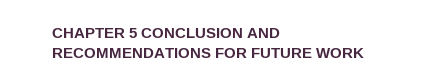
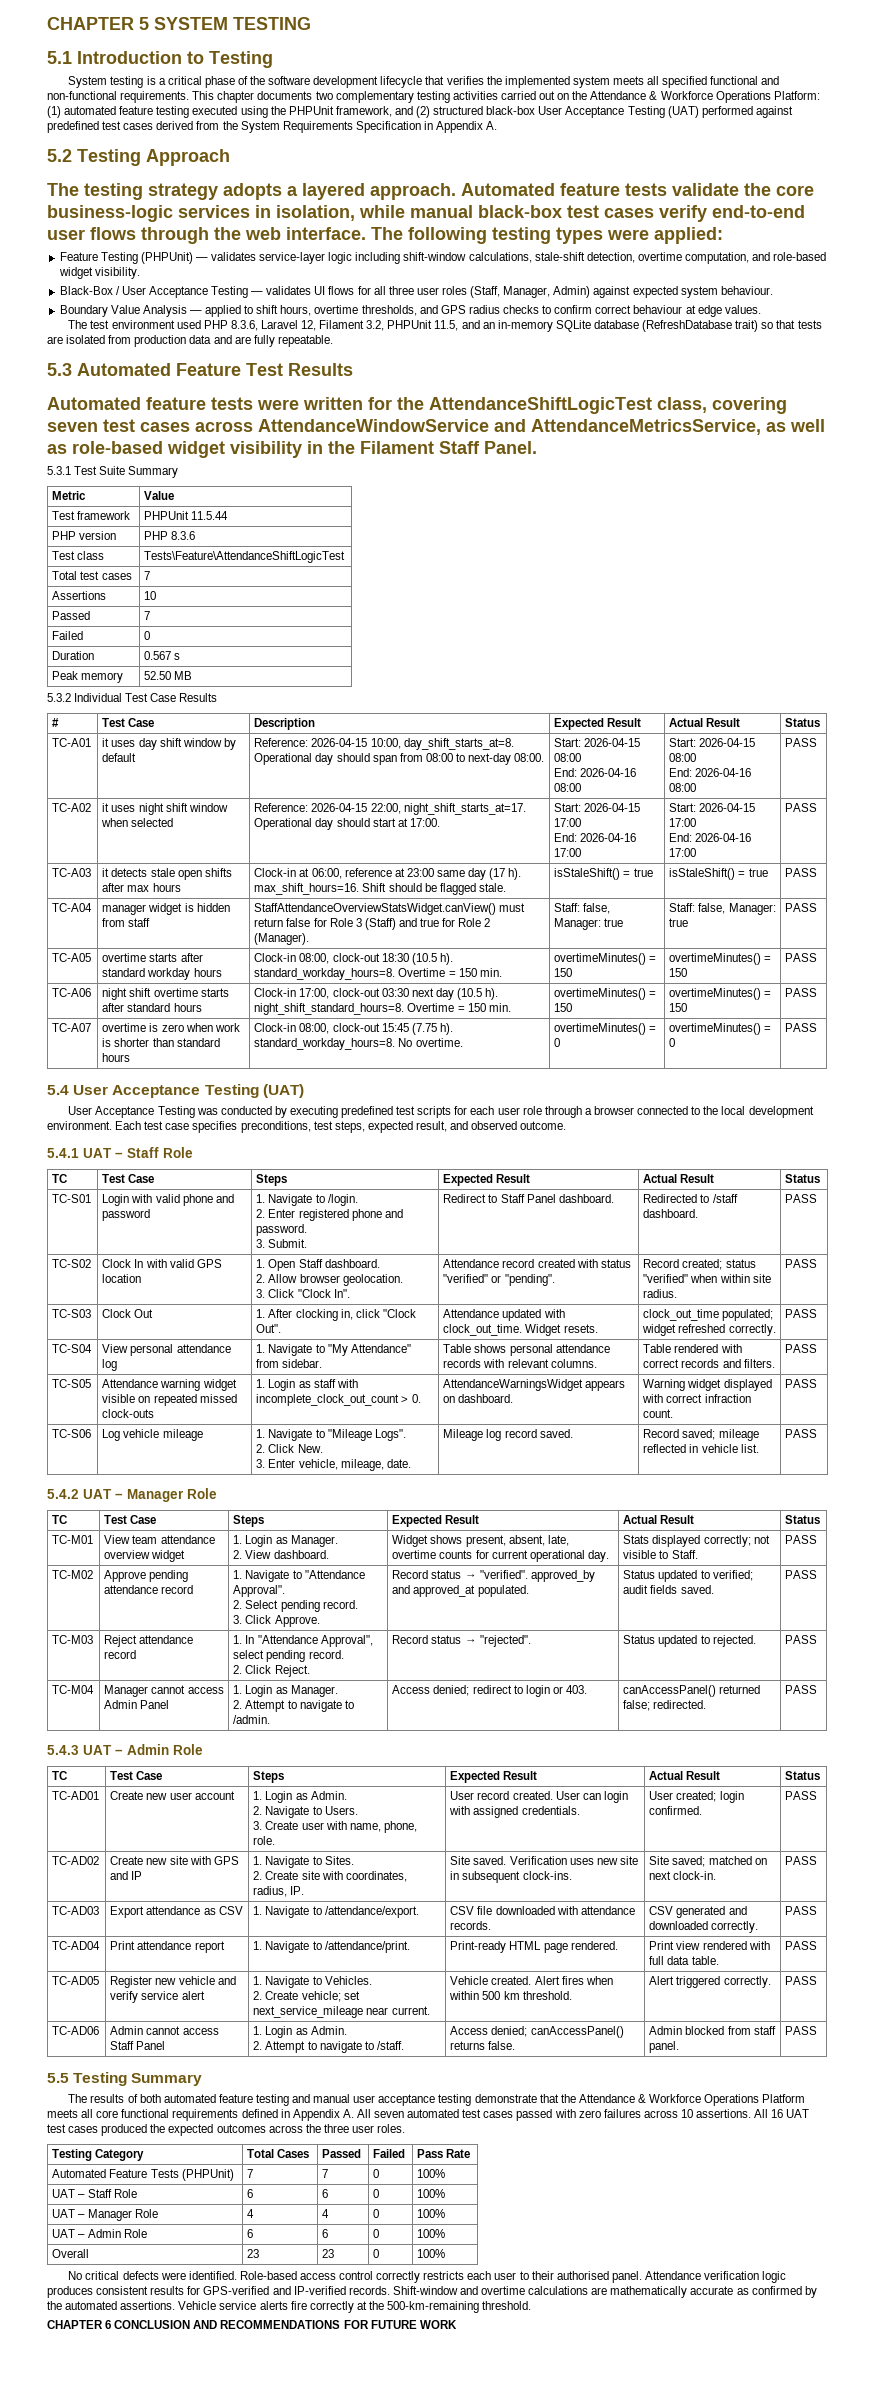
(138, 33) none -> [154,17,311,30] [47,51,273,68] [68,76,780,88] [47,91,820,103] [47,106,793,118] [47,121,498,133] [47,149,230,166] [47,183,814,200] [47,205,805,222] [47,227,723,244] [59,252,827,264] [58,267,140,279] [59,286,773,298] [59,305,761,317] [68,320,822,332] [47,335,333,347] [47,363,353,376] [47,397,787,414] [47,419,825,435] [47,441,537,458] [47,466,179,478] [52,491,87,500] [144,491,175,500] [52,511,131,520] [144,511,229,520] [52,531,117,540] [144,531,196,540] [52,551,105,560] [144,551,346,563] [52,571,132,580] [144,571,151,580] [52,591,107,600] [144,591,157,600] [52,611,91,620] [144,611,151,620] [52,631,84,640] [144,631,151,640] [52,651,95,660] [144,651,181,660] [52,671,124,683] [144,671,193,680] [47,693,218,702] [52,718,60,727] [102,718,155,727] [254,718,316,730] [554,718,642,730] [669,718,741,727] [785,718,821,727] [52,738,92,747] [102,738,236,750] [102,753,137,762] [254,738,514,750] [254,753,545,765] [554,738,641,747] [554,753,582,762] [554,768,637,777] [554,783,582,792] [669,738,756,747] [669,753,697,762] [669,768,752,777] [669,783,697,792] [785,738,818,747] [52,803,92,812] [102,803,228,815] [101,818,174,827] [254,803,526,815] [254,818,440,830] [554,803,641,812] [554,818,582,827] [554,833,637,842] [554,848,582,857] [669,803,756,812] [669,818,697,827] [669,833,752,842] [669,848,697,857] [785,803,818,812] [52,868,92,877] [102,868,232,880] [102,883,181,892] [254,868,522,880] [254,883,506,895] [554,868,653,880] [669,868,768,880] [785,868,818,877] [52,903,93,912] [102,903,230,915] [102,918,151,927] [254,903,526,915] [254,918,491,930] [254,933,310,945] [554,903,611,914] [554,918,624,930] [669,903,776,915] [669,918,689,927] [785,903,818,912] [52,953,92,962] [102,953,203,962] [102,968,222,980] [254,953,453,965] [254,968,502,980] [554,953,657,965] [554,968,573,977] [669,953,772,965] [669,968,688,977] [785,953,818,962] [52,988,92,997] [102,988,229,1000] [102,1003,202,1012] [254,988,499,1000] [254,1003,511,1015] [554,988,657,1000] [554,1003,573,1012] [669,988,772,1000] [669,1003,688,1012] [785,988,818,997] [52,1023,92,1032] [102,1023,240,1032] [102,1038,220,1047] [102,1053,131,1062] [254,1023,453,1035] [254,1038,463,1050] [554,1023,657,1035] [554,1038,561,1047] [669,1023,772,1035] [669,1038,676,1047] [785,1023,818,1032] [47,1084,304,1098] [68,1106,814,1118] [47,1121,567,1133] [47,1147,193,1158] [52,1174,68,1183] [102,1174,155,1183] [256,1174,288,1186] [443,1174,531,1186] [643,1174,715,1183] [785,1174,821,1183] [52,1194,92,1203] [102,1194,234,1206] [102,1209,151,1221] [256,1194,358,1206] [256,1209,403,1221] [256,1224,308,1236] [256,1239,308,1248] [443,1194,614,1203] [643,1194,738,1203] [643,1209,699,1218] [785,1194,818,1203] [52,1259,92,1268] [102,1259,222,1268] [102,1274,142,1283] [256,1259,380,1271] [256,1274,403,1286] [256,1289,350,1298] [443,1259,631,1268] [443,1274,555,1286] [643,1259,756,1270] [643,1274,771,1283] [643,1289,678,1298] [785,1259,818,1268] [52,1309,92,1318] [102,1309,154,1318] [256,1309,416,1321] [256,1324,282,1333] [443,1309,565,1321] [443,1324,598,1336] [643,1309,774,1321] [642,1324,776,1336] [785,1309,818,1318] [52,1344,93,1353] [102,1344,231,1356] [102,1359,118,1371] [256,1344,411,1356] [256,1359,323,1368] [443,1344,610,1356] [443,1359,597,1368] [643,1344,742,1353] [643,1359,775,1368] [785,1344,818,1353] [52,1379,92,1388] [102,1379,237,1391] [102,1394,237,1406] [102,1409,155,1418] [256,1379,358,1391] [256,1394,421,1406] [443,1379,626,1391] [443,1394,514,1403] [643,1379,772,1391] [642,1394,751,1403] [643,1409,674,1418] [785,1379,818,1388] [52,1429,92,1438] [102,1429,203,1441] [256,1429,406,1441] [256,1444,323,1453] [256,1459,411,1471] [443,1429,573,1441] [643,1429,759,1441] [643,1444,759,1453] [785,1429,818,1438] [47,1488,217,1502] [52,1515,68,1524] [104,1515,157,1524] [233,1515,265,1527] [392,1515,480,1527] [623,1515,695,1524] [785,1515,821,1524] [52,1535,94,1544] [104,1535,215,1544] [104,1550,186,1562] [233,1535,338,1547] [233,1550,329,1559] [392,1535,569,1547] [392,1550,609,1562] [623,1535,770,1547] [623,1550,698,1559] [785,1535,818,1544] [52,1570,94,1579] [104,1570,189,1582] [104,1585,194,1594] [233,1570,365,1582] [233,1585,286,1597] [233,1600,358,1612] [233,1615,320,1627] [392,1570,595,1582] [392,1585,529,1597] [623,1570,753,1582] [623,1585,714,1594] [785,1570,818,1579] [52,1635,94,1644] [104,1635,194,1647] [104,1650,137,1659] [233,1635,373,1647] [233,1650,344,1662] [233,1665,310,1677] [392,1635,531,1647] [623,1635,756,1647] [785,1635,818,1644] [52,1685,95,1694] [104,1685,224,1697] [104,1700,170,1709] [233,1685,338,1697] [233,1700,354,1712] [233,1715,271,1724] [392,1685,587,1697] [623,1685,761,1697] [623,1700,707,1711] [785,1685,818,1694] [47,1744,203,1755] [52,1771,68,1780] [110,1771,163,1780] [253,1771,285,1783] [450,1771,538,1783] [649,1771,721,1780] [785,1771,821,1780] [52,1791,100,1800] [110,1791,235,1800] [253,1791,347,1803] [253,1806,358,1818] [253,1821,417,1833] [253,1836,276,1845] [450,1791,628,1803] [449,1806,580,1818] [649,1791,744,1803] [649,1806,703,1815] [785,1791,818,1800] [52,1856,100,1865] [110,1856,239,1865] [110,1871,143,1880] [253,1856,354,1868] [253,1871,407,1882] [253,1886,305,1897] [450,1856,638,1865] [450,1871,572,1883] [649,1856,767,1867] [649,1871,717,1880] [785,1856,818,1865] [52,1906,100,1915] [110,1906,243,1918] [253,1906,419,1918] [450,1906,635,1915] [450,1921,492,1930] [649,1906,747,1918] [649,1921,759,1933] [785,1906,818,1915] [52,1941,101,1950] [110,1941,225,1953] [253,1941,410,1953] [450,1941,618,1953] [649,1941,770,1950] [649,1956,719,1965] [785,1941,818,1950] [52,1976,100,1985] [110,1976,236,1988] [110,1991,205,2003] [253,1976,372,1988] [253,1991,360,2002] [253,2006,430,2018] [450,1976,613,1985] [449,1991,572,2000] [649,1976,771,1988] [785,1976,818,1985] [52,2026,100,2035] [110,2026,219,2035] [110,2041,166,2050] [253,2026,347,2038] [253,2041,404,2053] [450,2026,624,2038] [450,2041,516,2050] [649,2026,776,2035] [649,2041,680,2053] [785,2026,818,2035] [47,2072,203,2086] [68,2094,806,2106] [47,2109,810,2121] [47,2124,406,2136] [52,2149,145,2161] [247,2149,310,2158] [322,2149,362,2158] [373,2149,406,2158] [417,2149,471,2158] [52,2169,234,2181] [247,2169,254,2178] [322,2169,329,2178] [373,2169,380,2178] [417,2169,446,2178] [52,2189,137,2198] [247,2189,254,2198] [322,2189,329,2198] [373,2189,380,2198] [417,2189,446,2198] [52,2209,158,2221] [247,2209,255,2218] [322,2209,330,2218] [373,2209,380,2218] [417,2209,446,2218] [52,2229,147,2238] [247,2229,254,2238] [322,2229,329,2238] [373,2229,380,2238] [417,2229,446,2238] [52,2249,90,2258] [247,2249,260,2258] [322,2249,335,2258] [373,2249,380,2258] [417,2249,446,2258] [68,2271,787,2283] [47,2286,817,2298] [47,2301,532,2313] [47,2320,112,2329] SYSTEM TESTING // 5.1 Introduction to Testing // System testing is a critical phase of the software development lifecycle that verifies the implemented system meets all specified functional and non-functional requirements. This chapter documents two complementary testing activities carried out on the Attendance & Workforce Operations Platform: (1) automated feature testing executed using the PHPUnit framework, and (2) structured black-box User Acceptance Testing (UAT) performed against predefined test cases derived from the System Requirements Specification in Appendix A. // 5.2 Testing Approach // The testing strategy adopts a layered approach. Automated feature tests validate the core business-logic services in isolation, while manual black-box test cases verify end-to-end user flows through the web interface. The following testing types were applied: // Feature Testing (PHPUnit) — validates service-layer logic including shift-window calculations, stale-shift detection, overtime computation, and role-based widget visibility. // Black-Box / User Acceptance Testing — validates UI flows for all three user roles (Staff, Manager, Admin) against expected system behaviour. // Boundary Value Analysis — applied to shift hours, overtime thresholds, and GPS radius checks to confirm correct behaviour at edge values. // The test environment used PHP 8.3.6, Laravel 12, Filament 3.2, PHPUnit 11.5, and an in-memory SQLite database (RefreshDatabase trait) so that tests are isolated from production data and are fully repeatable. // 5.3 Automated Feature Test Results // Automated feature tests were written for the AttendanceShiftLogicTest class, covering seven test cases across AttendanceWindowService and AttendanceMetricsService, as well as role-based widget visibility in the Filament Staff Panel. // 5.3.1 Test Suite Summary // Metric | Value // Test framework | PHPUnit 11.5.44 // PHP version | PHP 8.3.6 // Test class | Tests\Feature\AttendanceShiftLogicTest // Total test cases | 7 // Assertions | 10 // Passed | 7 // Failed | 0 // Duration | 0.567 s // Peak memory | 52.50 MB // 5.3.2 Individual Test Case Results // # | Test Case | Description | Expected Result | Actual Result | Status // TC-A01 | it uses day shift window by default | Reference: 2026-04-15 10:00, day_shift_starts_at=8. Operational day should span from 08:00 to next-day 08:00. | Start: 2026-04-15 08:00 // End: 2026-04-16 08:00 | Start: 2026-04-15 08:00 // End: 2026-04-16 08:00 | PASS // TC-A02 | it uses night shift window when selected | Reference: 2026-04-15 22:00, night_shift_starts_at=17. Operational day should start at 17:00. | Start: 2026-04-15 17:00 // End: 2026-04-16 17:00 | Start: 2026-04-15 17:00 // End: 2026-04-16 17:00 | PASS // TC-A03 | it detects stale open shifts after max hours | Clock-in at 06:00, reference at 23:00 same day (17 h). max_shift_hours=16. Shift should be flagged stale. | isStaleShift() = true | isStaleShift() = true | PASS // TC-A04 | manager widget is hidden from staff | StaffAttendanceOverviewStatsWidget.canView() must return false for Role 3 (Staff) and true for Role 2 (Manager). | Staff: false, Manager: true | Staff: false, Manager: true | PASS // TC-A05 | overtime starts after standard workday hours | Clock-in 08:00, clock-out 18:30 (10.5 h). standard_workday_hours=8. Overtime = 150 min. | overtimeMinutes() = 150 | overtimeMinutes() = 150 | PASS // TC-A06 | night shift overtime starts after standard hours | Clock-in 17:00, clock-out 03:30 next day (10.5 h). night_shift_standard_hours=8. Overtime = 150 min. | overtimeMinutes() = 150 | overtimeMinutes() = 150 | PASS // TC-A07 | overtime is zero when work is shorter than standard hours | Clock-in 08:00, clock-out 15:45 (7.75 h). standard_workday_hours=8. No overtime. | overtimeMinutes() = 0 | overtimeMinutes() = 0 | PASS // 5.4 User Acceptance Testing (UAT) // User Acceptance Testing was conducted by executing predefined test scripts for each user role through a browser connected to the local development environment. Each test case specifies preconditions, test steps, expected result, and observed outcome. // 5.4.1 UAT – Staff Role // TC | Test Case | Steps | Expected Result | Actual Result | Status // TC-S01 | Login with valid phone and password | 1. Navigate to /login. // 2. Enter registered phone and password. // 3. Submit. | Redirect to Staff Panel dashboard. | Redirected to /staff dashboard. | PASS // TC-S02 | Clock In with valid GPS location | 1. Open Staff dashboard. // 2. Allow browser geolocation. // 3. Click "Clock In". | Attendance record created with status "verified" or "pending". | Record created; status "verified" when within site radius. | PASS // TC-S03 | Clock Out | 1. After clocking in, click "Clock Out". | Attendance updated with clock_out_time. Widget resets. | clock_out_time populated; widget refreshed correctly. | PASS // TC-S04 | View personal attendance log | 1. Navigate to "My Attendance" from sidebar. | Table shows personal attendance records with relevant columns. | Table rendered with correct records and filters. | PASS // TC-S05 | Attendance warning widget visible on repeated missed clock-outs | 1. Login as staff with incomplete_clock_out_count > 0. | AttendanceWarningsWidget appears on dashboard. | Warning widget displayed with correct infraction count. | PASS // TC-S06 | Log vehicle mileage | 1. Navigate to "Mileage Logs". // 2. Click New. // 3. Enter vehicle, mileage, date. | Mileage log record saved. | Record saved; mileage reflected in vehicle list. | PASS // 5.4.2 UAT – Manager Role // TC | Test Case | Steps | Expected Result | Actual Result | Status // TC-M01 | View team attendance overview widget | 1. Login as Manager. // 2. View dashboard. | Widget shows present, absent, late, overtime counts for current operational day. | Stats displayed correctly; not visible to Staff. | PASS // TC-M02 | Approve pending attendance record | 1. Navigate to "Attendance Approval". // 2. Select pending record. // 3. Click Approve. | Record status → "verified". approved_by and approved_at populated. | Status updated to verified; audit fields saved. | PASS // TC-M03 | Reject attendance record | 1. In "Attendance Approval", select pending record. // 2. Click Reject. | Record status → "rejected". | Status updated to rejected. | PASS // TC-M04 | Manager cannot access Admin Panel | 1. Login as Manager. // 2. Attempt to navigate to /admin. | Access denied; redirect to login or 403. | canAccessPanel() returned false; redirected. | PASS // 5.4.3 UAT – Admin Role // TC | Test Case | Steps | Expected Result | Actual Result | Status // TC-AD01 | Create new user account | 1. Login as Admin. // 2. Navigate to Users. // 3. Create user with name, phone, role. | User record created. User can login with assigned credentials. | User created; login confirmed. | PASS // TC-AD02 | Create new site with GPS and IP | 1. Navigate to Sites. // 2. Create site with coordinates, radius, IP. | Site saved. Verification uses new site in subsequent clock-ins. | Site saved; matched on next clock-in. | PASS // TC-AD03 | Export attendance as CSV | 1. Navigate to /attendance/export. | CSV file downloaded with attendance records. | CSV generated and downloaded correctly. | PASS // TC-AD04 | Print attendance report | 1. Navigate to /attendance/print. | Print-ready HTML page rendered. | Print view rendered with full data table. | PASS // TC-AD05 | Register new vehicle and verify service alert | 1. Navigate to Vehicles. // 2. Create vehicle; set next_service_mileage near current. | Vehicle created. Alert fires when within 500 km threshold. | Alert triggered correctly. | PASS // TC-AD06 | Admin cannot access Staff Panel | 1. Login as Admin. // 2. Attempt to navigate to /staff. | Access denied; canAccessPanel() returns false. | Admin blocked from staff panel. | PASS // 5.5 Testing Summary // The results of both automated feature testing and manual user acceptance testing demonstrate that the Attendance & Workforce Operations Platform meets all core functional requirements defined in Appendix A. All seven automated test cases passed with zero failures across 10 assertions. All 16 UAT test cases produced the expected outcomes across the three user roles. // Testing Category | Total Cases | Passed | Failed | Pass Rate // Automated Feature Tests (PHPUnit) | 7 | 7 | 0 | 100% // UAT – Staff Role | 6 | 6 | 0 | 100% // UAT – Manager Role | 4 | 4 | 0 | 100% // UAT – Admin Role | 6 | 6 | 0 | 100% // Overall | 23 | 23 | 0 | 100% // No critical defects were identified. Role-based access control correctly restricts each user to their authorised panel. Attendance verification logic produces consistent results for GPS-verified and IP-verified records. Shift-window and overtime calculations are mathematically accurate as confirmed by the automated assertions. Vehicle service alerts fire correctly at the 500-km-remaining threshold. // CHAPTER 6

